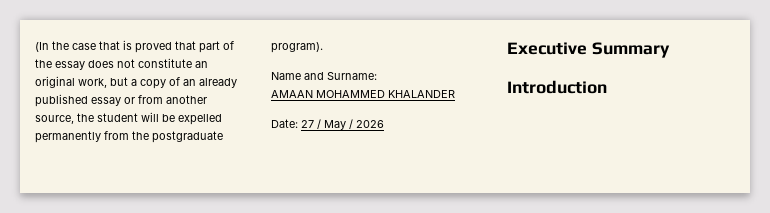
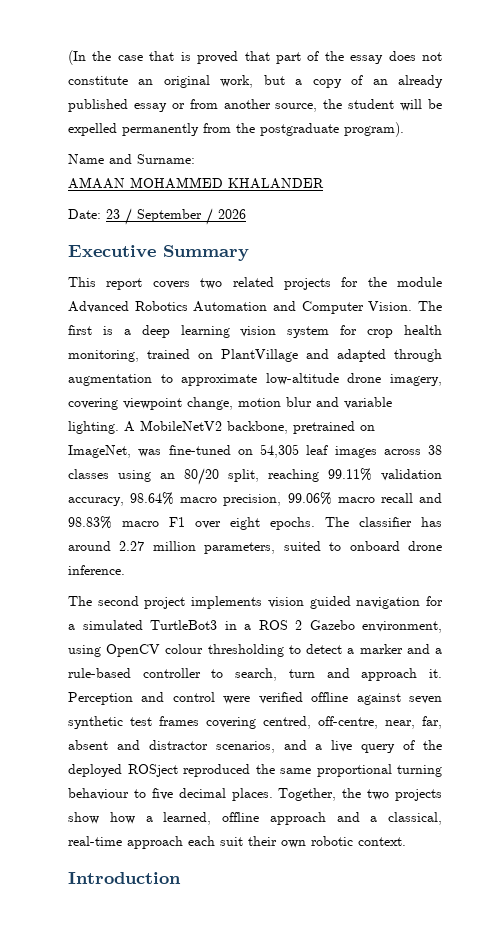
[301,119,346,130] 27 / May -> [106,208,202,225] 23 / September
(670, 50) none -> [68,277,442,290] [68,301,442,314] [68,325,443,338] [68,349,442,362] [68,373,442,386] [68,397,392,410] [68,420,375,434] [68,444,442,458] [68,468,442,485] [68,492,443,506] [68,516,442,530] [68,541,442,554] [68,565,125,575] [68,596,443,609] [68,620,442,633] [68,644,443,657] [68,668,443,681] [68,692,442,705] [68,716,442,729] [68,740,443,753] [68,764,442,777] [68,788,442,801] [68,812,442,825] [68,836,406,849] // This report covers two related projects for the module Advanced Robotics Automation and Computer Vision. The first is a deep learning vision system for crop health monitoring, trained on PlantVillage and adapted through augmentation to approximate low-altitude drone imagery, covering viewpoint change, motion blur and variable lighting. A MobileNetV2 backbone, pretrained on ImageNet, was fine-tuned on 54,305 leaf images across 38 classes using an 80/20 split, reaching 99.11% validation accuracy, 98.64% macro precision, 99.06% macro recall and 98.83% macro F1 over eight epochs. The classifier has around 2.27 million parameters, suited to onboard drone inference. // The second project implements vision guided navigation for a simulated TurtleBot3 in a ROS 2 Gazebo environment, using OpenCV colour thresholding to detect a marker and a rule-based controller to search, turn and approach it. Perception and control were verified offline against seven synthetic test frames covering centred, off-centre, near, far, absent and distractor scenarios, and a live query of the deployed ROSject reproduced the same proportional turning behaviour to five decimal places. Together, the two projects show how a learned, offline approach and a classical, real-time approach each suit their own robotic context.

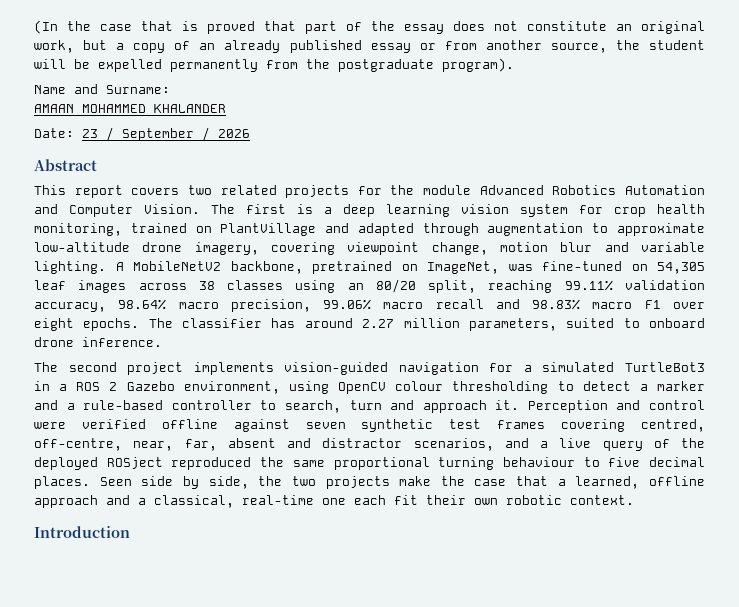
[68,245,249,261] Executive Summary -> [34,159,97,171] Abstract
[267,596,351,609] vision guided -> [284,362,389,375] vision-guided
[278,788,442,801] [68,812,135,824] Together, the two projects show how -> [99,476,549,489] Seen side by side, the two projects make the case that
[127,836,243,849] approach each suit -> [322,495,418,505] one each fit

